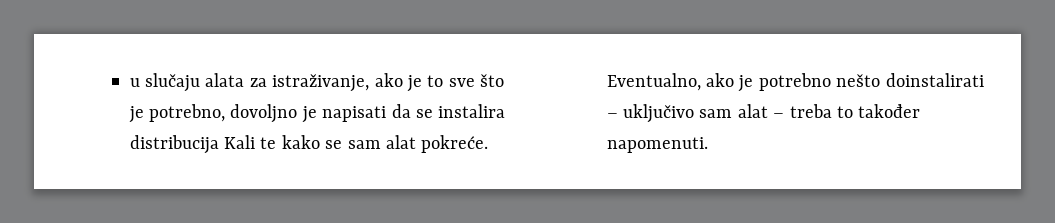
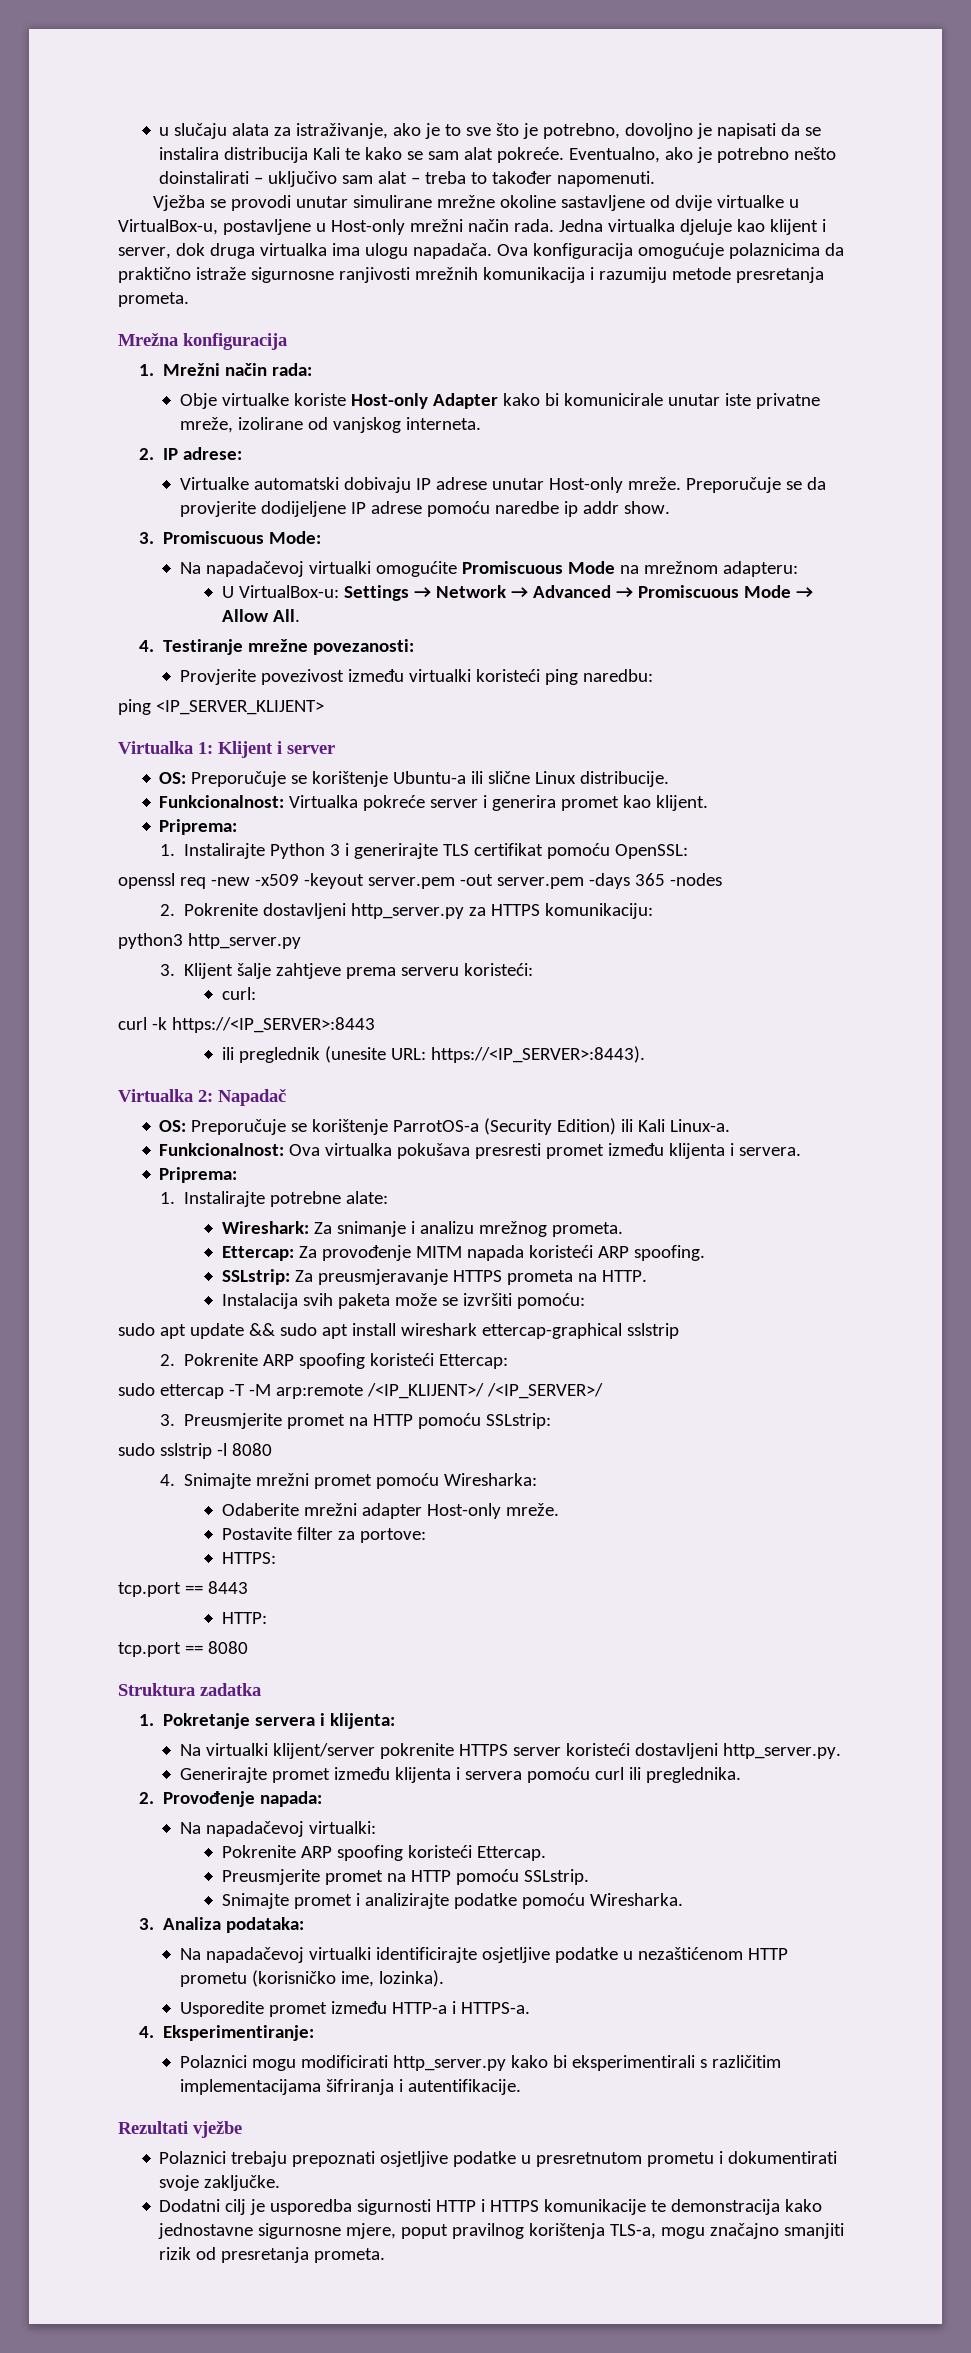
(708, 145) none -> [152,195,799,211] [118,219,826,235] [118,243,844,259] [118,267,824,283] [118,292,189,307] [118,333,287,350] [138,363,313,376] [180,393,821,409] [180,417,482,433] [138,447,243,460] [180,477,827,493] [180,501,671,517] [138,531,322,544] [180,561,799,577] [221,585,813,601] [221,609,300,622] [138,639,415,655] [180,669,654,685] [118,699,324,715] [118,741,335,758] [159,771,670,787] [159,795,709,811] [159,819,238,835] [159,843,688,859] [118,873,722,889] [159,903,653,919] [118,933,301,949] [159,963,533,979] [221,987,256,1000] [118,1017,375,1033] [221,1046,645,1063] [118,1089,286,1106] [159,1118,731,1135] [159,1143,802,1159] [159,1167,238,1183] [159,1191,388,1207] [221,1221,623,1237] [221,1245,705,1261] [221,1269,647,1285] [221,1293,585,1309] [118,1323,679,1339] [159,1353,508,1369] [118,1383,603,1399] [159,1413,551,1429] [118,1443,272,1459] [159,1473,537,1489] [221,1503,559,1519] [221,1527,426,1543] [221,1552,276,1564] [118,1581,248,1597] [221,1612,267,1624] [118,1641,248,1657] [118,1683,261,1696] [138,1713,396,1729] [180,1743,842,1759] [180,1767,742,1783] [138,1791,323,1807] [180,1821,377,1837] [221,1845,546,1861] [221,1869,589,1885] [221,1893,683,1909] [138,1917,305,1933] [180,1947,789,1963] [180,1970,445,1987] [180,2001,531,2017] [138,2025,315,2041] [180,2055,782,2071] [180,2079,522,2095] [118,2121,242,2138] [159,2151,838,2167] [159,2175,281,2191] [159,2199,823,2215] [158,2223,845,2239] [159,2247,386,2263] // Vježba se provodi unutar simulirane mrežne okoline sastavljene od dvije virtualke u VirtualBox-u, postavljene u Host-only mrežni način rada. Jedna virtualka djeluje kao klijent i server, dok druga virtualka ima ulogu napadača. Ova konfiguracija omogućuje polaznicima da praktično istraže sigurnosne ranjivosti mrežnih komunikacija i razumiju metode presretanja prometa. // Mrežna konfiguracija // 1. Mrežni način rada: // Obje virtualke koriste Host-only Adapter kako bi komunicirale unutar iste privatne mreže, izolirane od vanjskog interneta. // 2. IP adrese: // Virtualke automatski dobivaju IP adrese unutar Host-only mreže. Preporučuje se da provjerite dodijeljene IP adrese pomoću naredbe ip addr show. // 3. Promiscuous Mode: // Na napadačevoj virtualki omogućite Promiscuous Mode na mrežnom adapteru: // U VirtualBox-u: Settings → Network → Advanced → Promiscuous Mode → Allow All. // 4. Testiranje mrežne povezanosti: // Provjerite povezivost između virtualki koristeći ping naredbu: // ping <IP_SERVER_KLIJENT> // Virtualka 1: Klijent i server // OS: Preporučuje se korištenje Ubuntu-a ili slične Linux distribucije. // Funkcionalnost: Virtualka pokreće server i generira promet kao klijent. // Priprema: // 1. Instalirajte Python 3 i generirajte TLS certifikat pomoću OpenSSL: // openssl req -new -x509 -keyout server.pem -out server.pem -days 365 -nodes // 2. Pokrenite dostavljeni http_server.py za HTTPS komunikaciju: // python3 http_server.py // 3. Klijent šalje zahtjeve prema serveru koristeći: // curl: // curl -k https://<IP_SERVER>:8443 // ili preglednik (unesite URL: https://<IP_SERVER>:8443). // Virtualka 2: Napadač // OS: Preporučuje se korištenje ParrotOS-a (Security Edition) ili Kali Linux-a. // Funkcionalnost: Ova virtualka pokušava presresti promet između klijenta i servera. // Priprema: // 1. Instalirajte potrebne alate: // Wireshark: Za snimanje i analizu mrežnog prometa. // Ettercap: Za provođenje MITM napada koristeći ARP spoofing. // SSLstrip: Za preusmjeravanje HTTPS prometa na HTTP. // Instalacija svih paketa može se izvršiti pomoću: // sudo apt update && sudo apt install wireshark ettercap-graphical sslstrip // 2. Pokrenite ARP spoofing koristeći Ettercap: // sudo ettercap -T -M arp:remote /<IP_KLIJENT>/ /<IP_SERVER>/ // 3. Preusmjerite promet na HTTP pomoću SSLstrip: // sudo sslstrip -l 8080 // 4. Snimajte mrežni promet pomoću Wiresharka: // Odaberite mrežni adapter Host-only mreže. // Postavite filter za portove: // HTTPS: // tcp.port == 8443 // HTTP: // tcp.port == 8080 // Struktura zadatka // 1. Pokretanje servera i klijenta: // Na virtualki klijent/server pokrenite HTTPS server koristeći dostavljeni http_server.py. // Generirajte promet između klijenta i servera pomoću curl ili preglednika. // 2. Provođenje napada: // Na napadačevoj virtualki: // Pokrenite ARP spoofing koristeći Ettercap. // Preusmjerite promet na HTTP pomoću SSLstrip. // Snimajte promet i analizirajte podatke pomoću Wiresharka. // 3. Analiza podataka: // Na napadačevoj virtualki identificirajte osjetljive podatke u nezaštićenom HTTP prometu (korisničko ime, lozinka). // Usporedite promet između HTTP-a i HTTPS-a. // 4. Eksperimentiranje: // Polaznici mogu modificirati http_server.py kako bi eksperimentirali s različitim implementacijama šifriranja i autentifikacije. // Rezultati vježbe // Polaznici trebaju prepoznati osjetljive podatke u presretnutom prometu i dokumentirati svoje zaključke. // Dodatni cilj je usporedba sigurnosti HTTP i HTTPS komunikacije te demonstracija kako jednostavne sigurnosne mjere, poput pravilnog korištenja TLS-a, mogu značajno smanjiti rizik od presretanja prometa.

